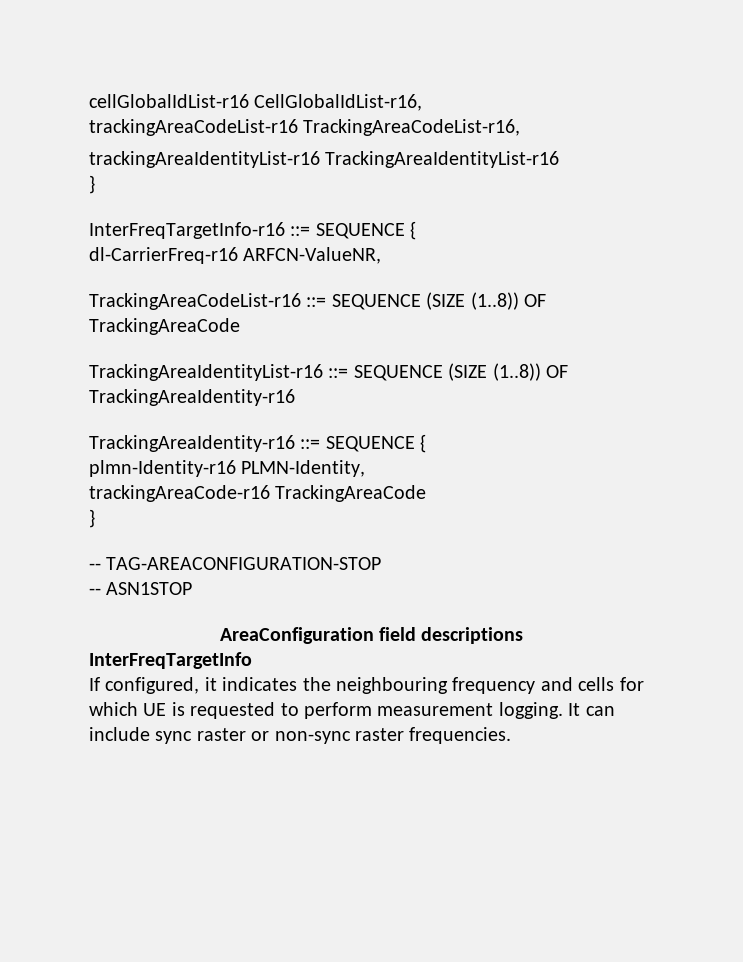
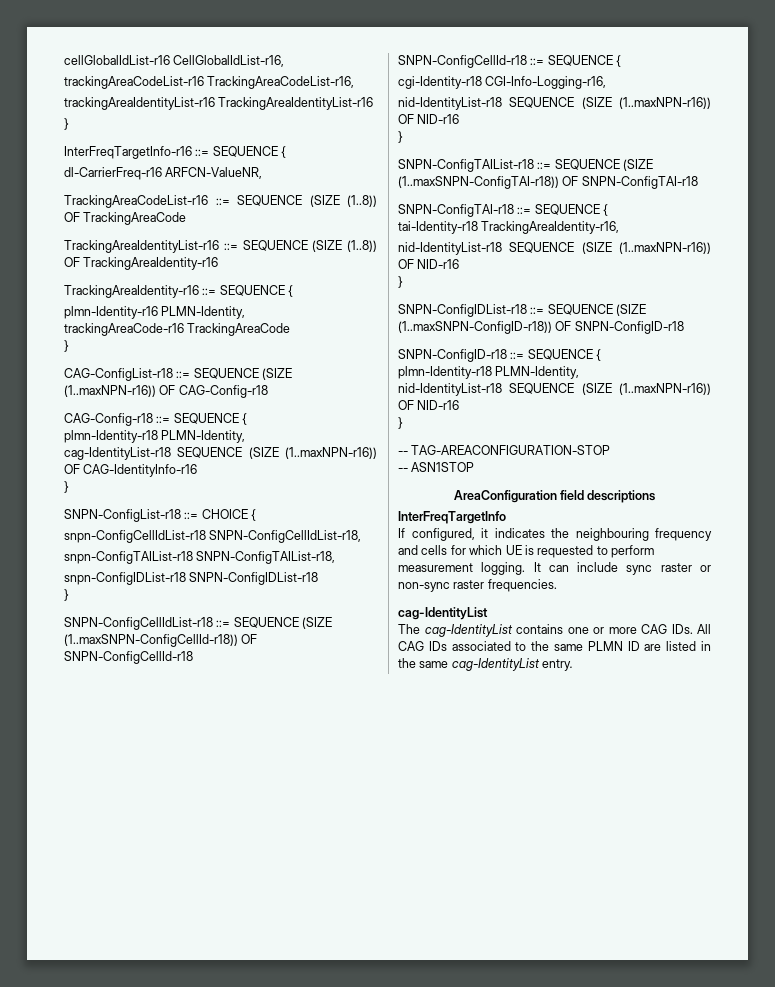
(95, 518) none -> [64,368,293,381] [64,385,268,398] [64,413,248,426] [64,430,246,443] [64,447,377,460] [64,464,198,477] [64,481,69,493] [64,509,257,522] [64,530,362,543] [64,551,336,564] [64,572,319,585] [64,589,69,601] [64,617,333,630] [64,634,258,647] [64,651,193,664] [398,55,622,68] [398,76,607,89] [398,97,711,110] [398,114,460,124] [398,131,403,143] [398,159,654,172] [398,176,698,189] [398,204,609,217] [398,221,620,234] [398,242,711,255] [398,259,460,269] [398,276,403,288] [398,304,647,317] [398,321,684,334] [398,349,602,362] [398,366,580,379] [398,383,711,396] [398,400,460,410] [398,417,403,429] // CAG-ConfigList-r18 ::= SEQUENCE (SIZE (1..maxNPN-r16)) OF CAG-Config-r18 // CAG-Config-r18 ::= SEQUENCE { // plmn-Identity-r18 PLMN-Identity, // cag-IdentityList-r18 SEQUENCE (SIZE (1..maxNPN-r16)) OF CAG-IdentityInfo-r16 // } // SNPN-ConfigList-r18 ::= CHOICE { // snpn-ConfigCellIdList-r18 SNPN-ConfigCellIdList-r18, // snpn-ConfigTAIList-r18 SNPN-ConfigTAIList-r18, // snpn-ConfigIDList-r18 SNPN-ConfigIDList-r18 // } // SNPN-ConfigCellIdList-r18 ::= SEQUENCE (SIZE (1..maxSNPN-ConfigCellId-r18)) OF SNPN-ConfigCellId-r18 // SNPN-ConfigCellId-r18 ::= SEQUENCE { // cgi-Identity-r18 CGI-Info-Logging-r16, // nid-IdentityList-r18 SEQUENCE (SIZE (1..maxNPN-r16)) OF NID-r16 // } // SNPN-ConfigTAIList-r18 ::= SEQUENCE (SIZE (1..maxSNPN-ConfigTAI-r18)) OF SNPN-ConfigTAI-r18 // SNPN-ConfigTAI-r18 ::= SEQUENCE { // tai-Identity-r18 TrackingAreaIdentity-r16, // nid-IdentityList-r18 SEQUENCE (SIZE (1..maxNPN-r16)) OF NID-r16 // } // SNPN-ConfigIDList-r18 ::= SEQUENCE (SIZE (1..maxSNPN-ConfigID-r18)) OF SNPN-ConfigID-r18 // SNPN-ConfigID-r18 ::= SEQUENCE { // plmn-Identity-r18 PLMN-Identity, // nid-IdentityList-r18 SEQUENCE (SIZE (1..maxNPN-r16)) OF NID-r16 // }
(512, 735) none -> [398,607,488,620] [398,624,711,637] [398,641,711,651] [398,658,574,671] // cag-IdentityList // The cag-IdentityList contains one or more CAG IDs. All CAG IDs associated to the same PLMN ID are listed in the same cag-IdentityList entry.

